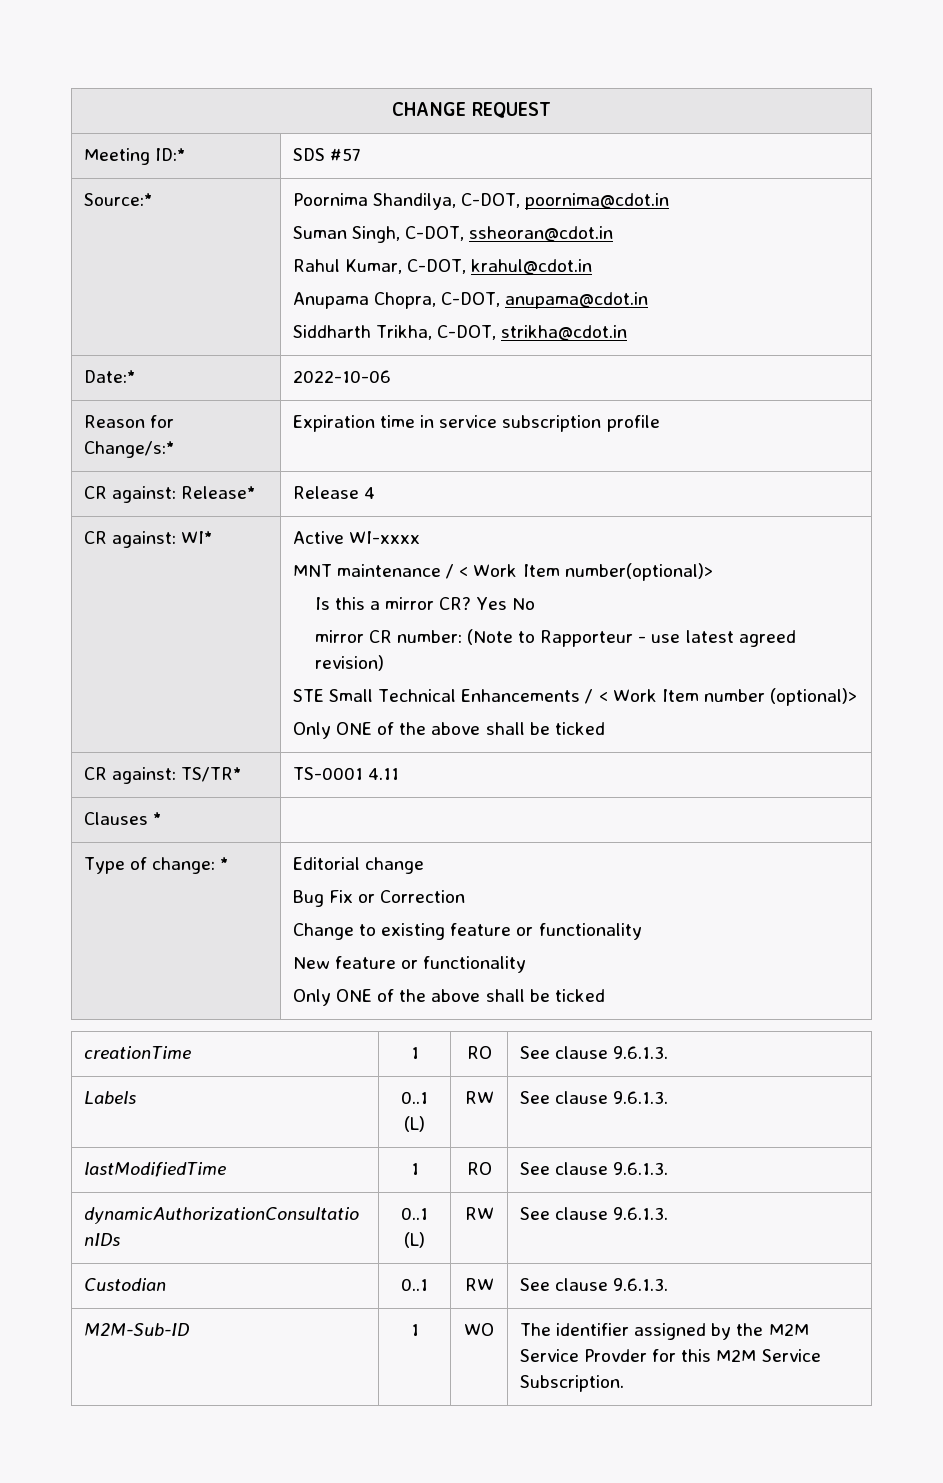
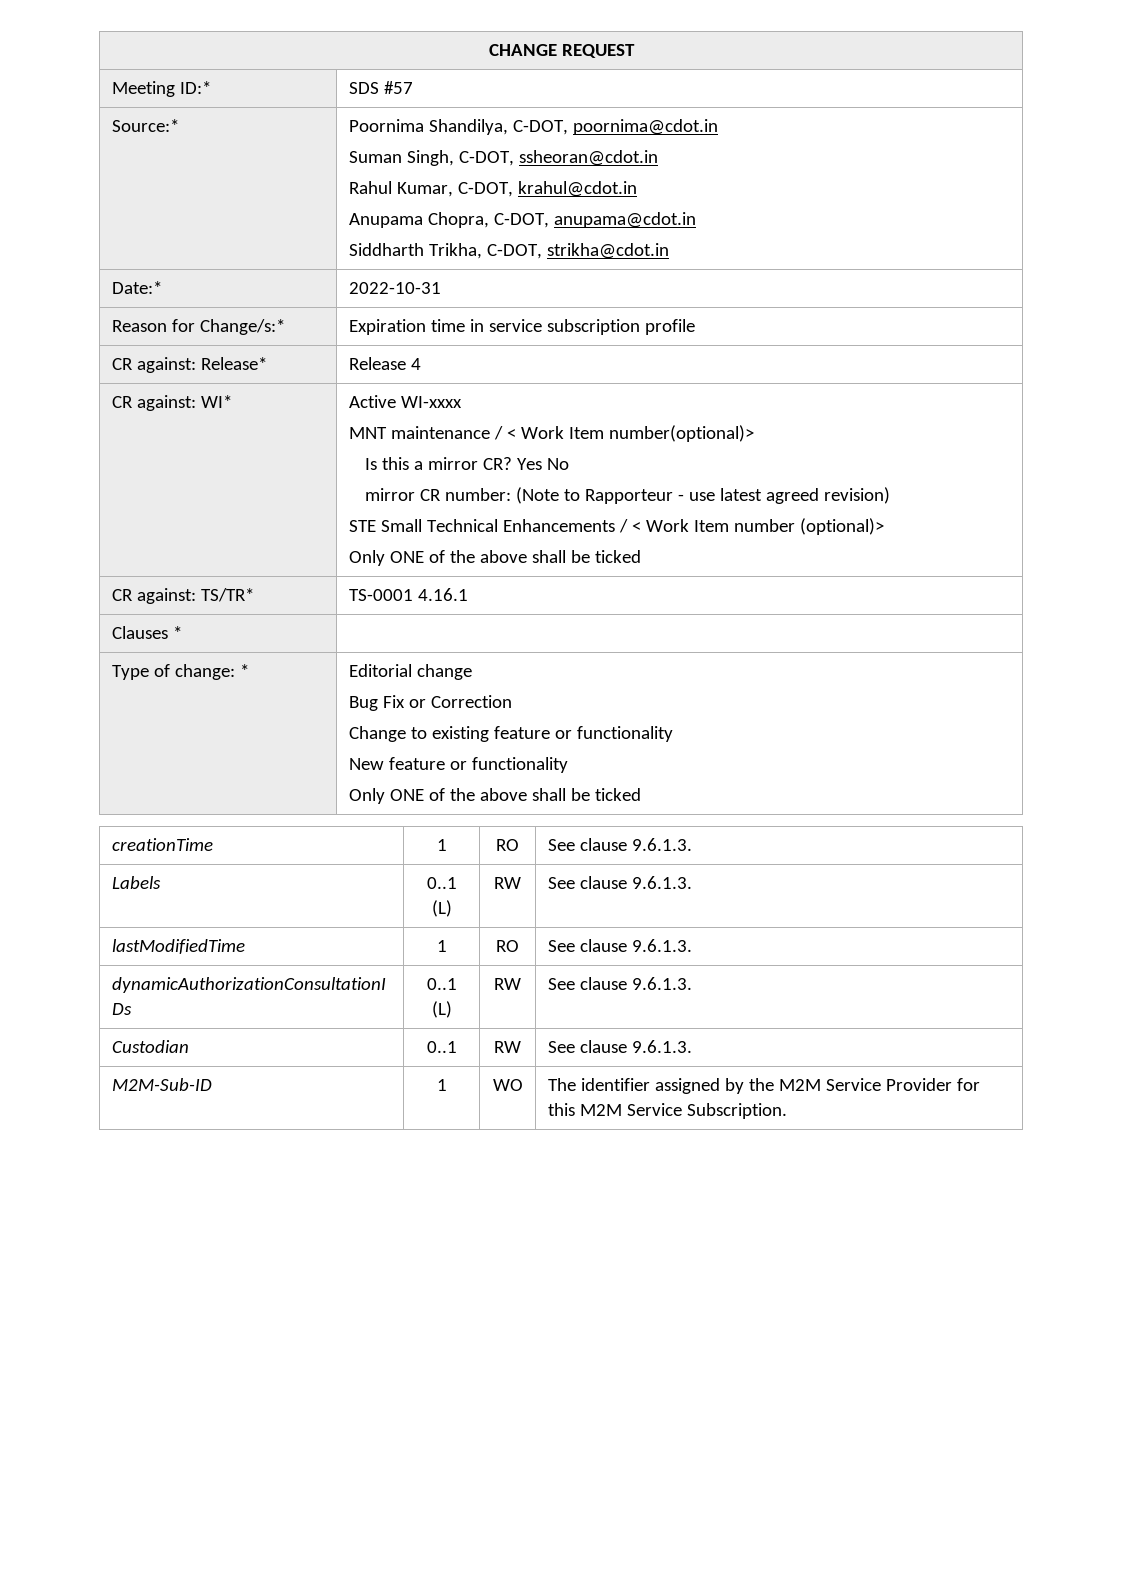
[292,370,391,383] 2022-10-06 -> [348,282,441,294] 2022-10-31
[368,768,400,780] 4.11 -> [417,588,468,601] 4.16.1
[584,1349,648,1362] Provder -> [885,1078,952,1091] Provider

